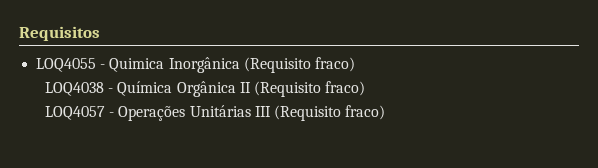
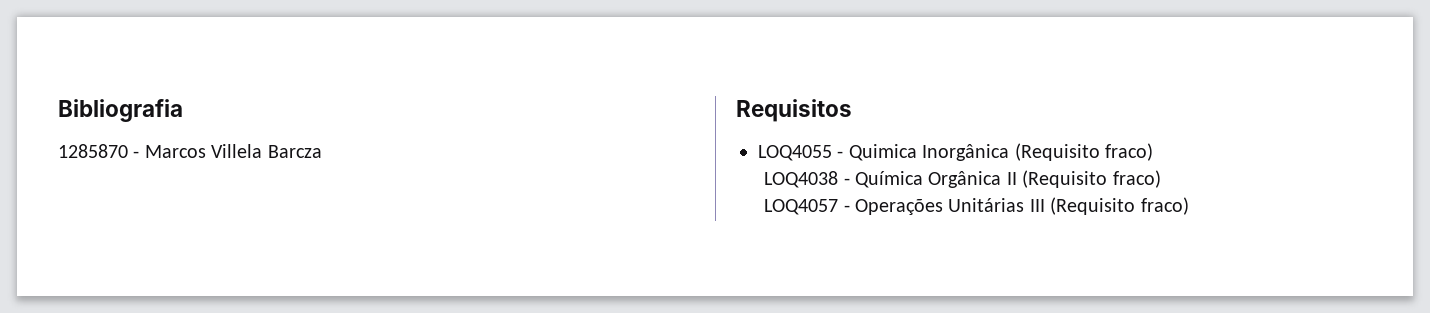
(19, 33) none -> [58,99,183,122] [58,144,322,158] Bibliografia // 1285870 - Marcos Villela Barcza //

